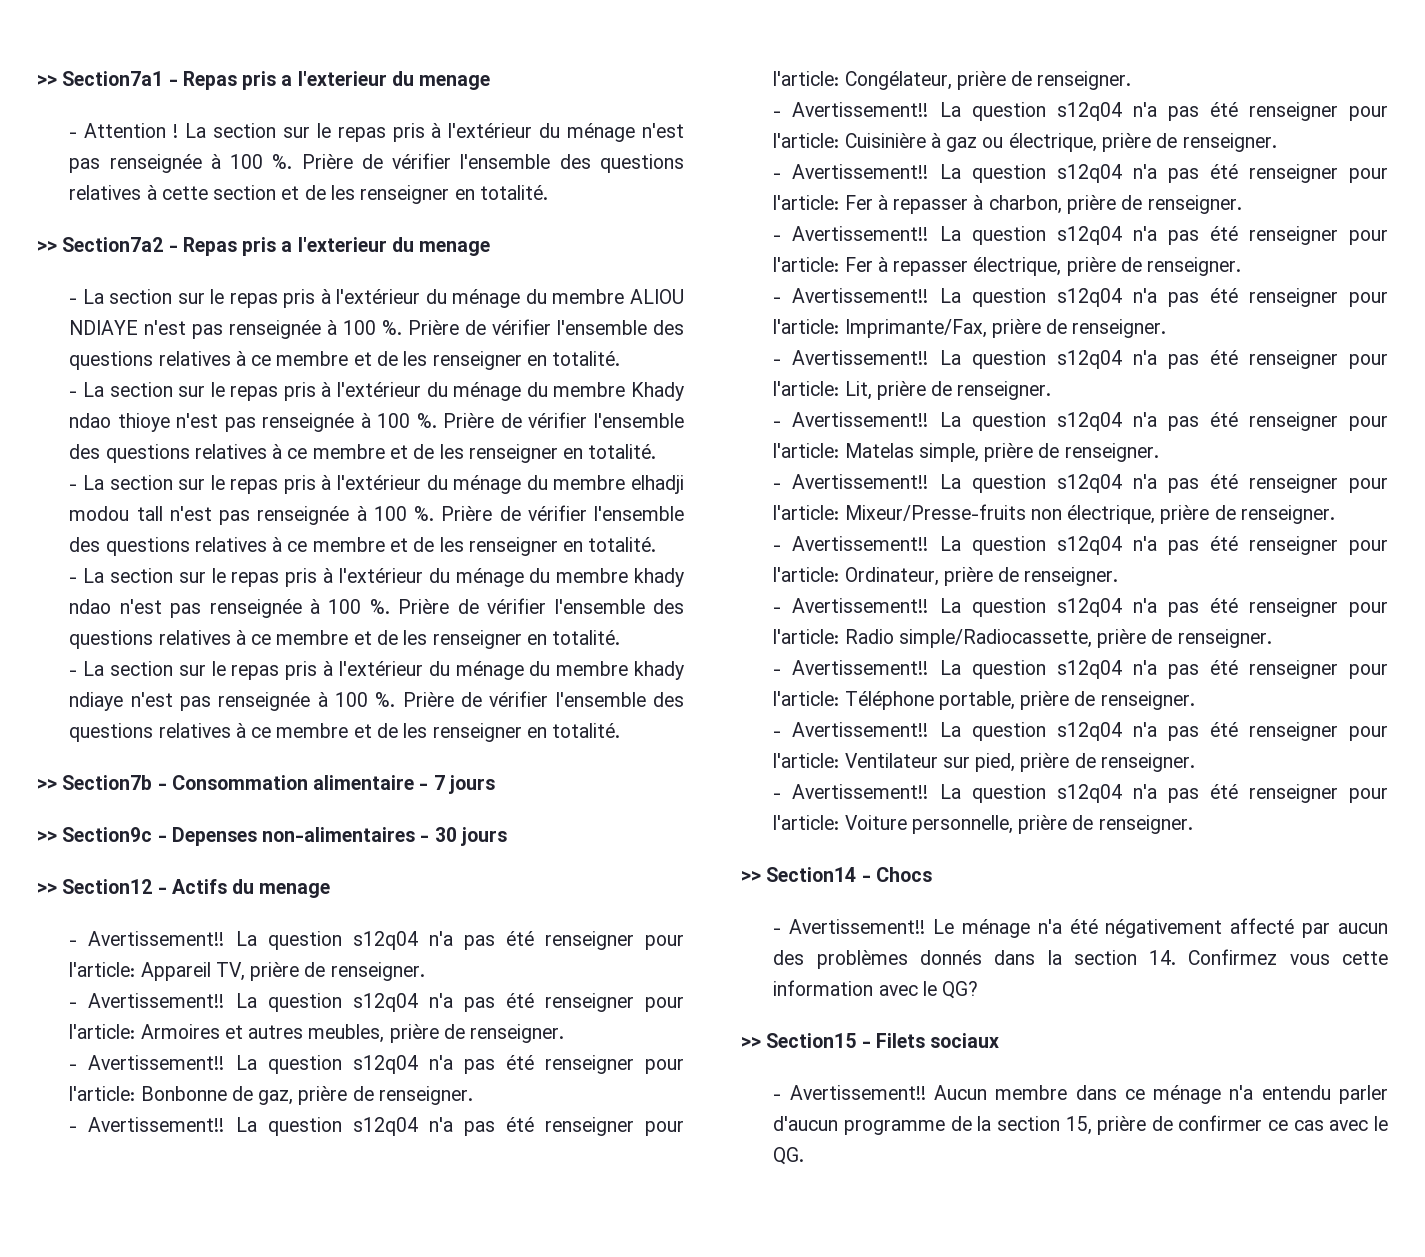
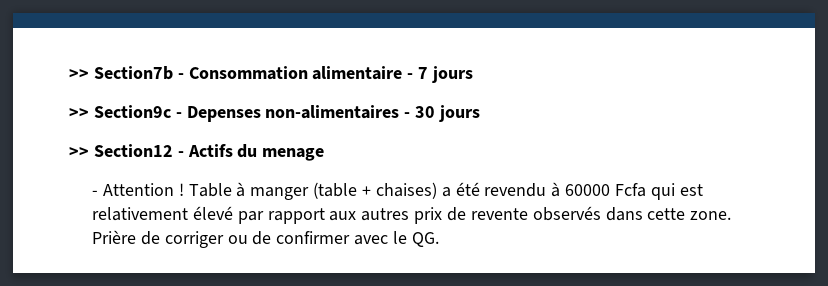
[37,71,491,90] [69,123,684,142] [69,153,684,173] [69,185,548,204] [37,237,491,256] [69,289,684,308] [69,319,684,339] [69,351,621,370] [69,382,685,401] [69,412,684,432] [69,444,657,463] [69,475,685,494] [69,505,685,525] [69,537,657,556] [69,568,684,587] [69,598,685,618] [69,630,621,649] [69,661,684,680] [69,691,685,711] [69,723,621,742] [37,779,57,790] >> Section7a1 - Repas pris a l'exterieur du menage // - Attention ! La section sur le repas pris à l'extérieur du ménage n'est pas renseignée à 100 %. Prière de vérifier l'ensemble des questions relatives à cette section et de les renseigner en totalité. // >> Section7a2 - Repas pris a l'exterieur du menage // - La section sur le repas pris à l'extérieur du ménage du membre ALIOU NDIAYE n'est pas renseignée à 100 %. Prière de vérifier l'ensemble des questions relatives à ce membre et de les renseigner en totalité. // - La section sur le repas pris à l'extérieur du ménage du membre Khady ndao thioye n'est pas renseignée à 100 %. Prière de vérifier l'ensemble des questions relatives à ce membre et de les renseigner en totalité. // - La section sur le repas pris à l'extérieur du ménage du membre elhadji modou tall n'est pas renseignée à 100 %. Prière de vérifier l'ensemble des questions relatives à ce membre et de les renseigner en totalité. // - La section sur le repas pris à l'extérieur du ménage du membre khady ndao n'est pas renseignée à 100 %. Prière de vérifier l'ensemble des questions relatives à ce membre et de les renseigner en totalité. // - La section sur le repas pris à l'extérieur du ménage du membre khady ndiaye n'est pas renseignée à 100 %. Prière de vérifier l'ensemble des questions relatives à ce membre et de les renseigner en totalité. // >> -> [69,69,89,79] >>
[88,931,684,950] [69,962,425,981] [69,993,684,1012] [69,1024,565,1043] [69,1055,684,1074] [69,1086,473,1105] [69,1117,684,1136] [773,71,1132,90] [773,102,1388,121] [773,133,1277,152] [773,164,1388,183] [773,195,1242,214] [773,226,1388,245] [773,257,1242,276] [773,288,1388,307] [773,319,1167,338] [773,350,1388,369] [773,381,1052,400] [773,412,1388,431] [773,443,1159,462] [773,474,1388,493] [773,504,1335,524] [773,536,1388,555] [773,567,1119,586] [773,598,1388,617] [773,629,1272,648] [773,660,1388,679] [773,691,1195,710] [773,722,1388,741] [773,753,1195,772] [773,784,1388,803] [773,815,1193,834] [741,867,932,882] [773,918,1389,938] [773,949,1388,969] [773,980,979,999] [741,1033,1000,1048] [773,1085,1388,1104] [773,1115,1324,1135] Avertissement!! La question s12q04 n'a pas été renseigner pour l'article: Appareil TV, prière de renseigner. // - Avertissement!! La question s12q04 n'a pas été renseigner pour l'article: Armoires et autres meubles, prière de renseigner. // - Avertissement!! La question s12q04 n'a pas été renseigner pour l'article: Bonbonne de gaz, prière de renseigner. // - Avertissement!! La question s12q04 n'a pas été renseigner pour l'article: Congélateur, prière de renseigner. // - Avertissement!! La question s12q04 n'a pas été renseigner pour l'article: Cuisinière à gaz ou électrique, prière de renseigner. // - Avertissement!! La question s12q04 n'a pas été renseigner pour l'article: Fer à repasser à charbon, prière de renseigner. // - Avertissement!! La question s12q04 n'a pas été renseigner pour l'article: Fer à repasser électrique, prière de renseigner. // - Avertissement!! La question s12q04 n'a pas été renseigner pour l'article: Imprimante/Fax, prière de renseigner. // - Avertissement!! La question s12q04 n'a pas été renseigner pour l'article: Lit, prière de renseigner. // - Avertissement!! La question s12q04 n'a pas été renseigner pour l'article: Matelas simple, prière de renseigner. // - Avertissement!! La question s12q04 n'a pas été renseigner pour l'article: Mixeur/Presse-fruits non électrique, prière de renseigner. // - Avertissement!! La question s12q04 n'a pas été renseigner pour l'article: Ordinateur, prière de renseigner. // - Avertissement!! La question s12q04 n'a pas été renseigner pour l'article: Radio simple/Radiocassette, prière de renseigner. // - Avertissement!! La question s12q04 n'a pas été renseigner pour l'article: Téléphone portable, prière de renseigner. // - Avertissement!! La question s12q04 n'a pas été renseigner pour l'article: Ventilateur sur pied, prière de renseigner. // - Avertissement!! La question s12q04 n'a pas été renseigner pour l'article: Voiture personnelle, prière de renseigner. // >> Section14 - Chocs // - Avertissement!! Le ménage n'a été négativement affecté par aucun des problèmes donnés dans la section 14. Confirmez vous cette information avec le QG? // >> Section15 - Filets sociaux // - Avertissement!! Aucun membre dans ce ménage n'a entendu parler d'aucun programme de la section 15, prière de confirmer ce cas -> [102,182,703,200] [92,206,732,224] [92,230,351,248] Attention ! Table à manger (table + chaises) a été revendu à 60000 Fcfa qui est relativement élevé par rapport aux autres prix de revente observés dans cette zone. Prière de corriger ou de confirmer

